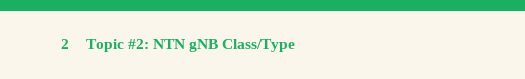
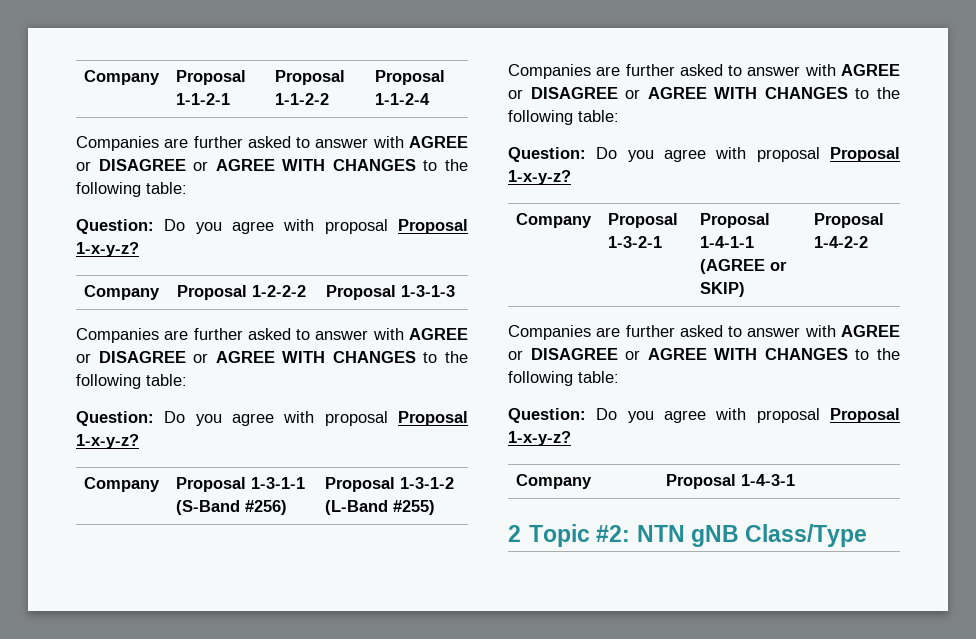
(61, 44) none -> [84,70,161,85] [176,70,247,85] [176,93,231,105] [275,70,346,85] [275,93,330,105] [375,70,446,85] [375,93,431,105] [76,136,468,151] [76,159,468,171] [76,182,187,197] [76,219,468,234] [76,242,139,257] [84,285,161,300] [177,285,307,300] [326,285,456,300] [76,328,468,343] [76,351,468,363] [76,374,187,389] [76,411,468,426] [76,434,139,449] [84,477,161,492] [176,477,306,492] [176,500,288,515] [325,477,455,492] [325,500,436,515] [508,64,900,79] [508,87,900,99] [508,110,619,125] [508,147,900,162] [508,170,571,185] [516,213,593,228] [608,213,679,228] [608,236,663,248] [700,213,771,228] [700,236,755,248] [700,259,788,274] [700,282,746,297] [814,213,885,228] [814,236,869,248] [508,325,900,340] [508,348,900,360] [508,371,619,386] [508,408,900,423] [508,431,571,446] [516,474,593,489] [666,474,796,489] Company | Proposal 1-1-2-1 | Proposal 1-1-2-2 | Proposal 1-1-2-4 // Companies are further asked to answer with AGREE or DISAGREE or AGREE WITH CHANGES to the following table: // Question: Do you agree with proposal Proposal 1-x-y-z? // Company | Proposal 1-2-2-2 | Proposal 1-3-1-3 // Companies are further asked to answer with AGREE or DISAGREE or AGREE WITH CHANGES to the following table: // Question: Do you agree with proposal Proposal 1-x-y-z? // Company | Proposal 1-3-1-1 (S-Band #256) | Proposal 1-3-1-2 (L-Band #255) // Companies are further asked to answer with AGREE or DISAGREE or AGREE WITH CHANGES to the following table: // Question: Do you agree with proposal Proposal 1-x-y-z? // Company | Proposal 1-3-2-1 | Proposal 1-4-1-1 (AGREE or SKIP) | Proposal 1-4-2-2 // Companies are further asked to answer with AGREE or DISAGREE or AGREE WITH CHANGES to the following table: // Question: Do you agree with proposal Proposal 1-x-y-z? // Company | Proposal 1-4-3-1 //

